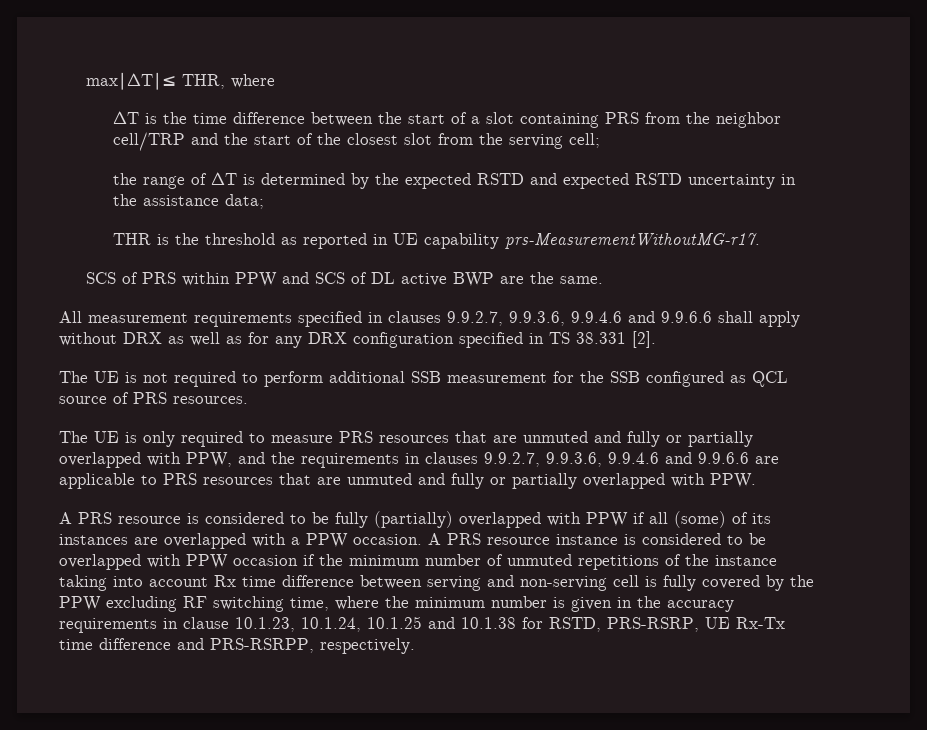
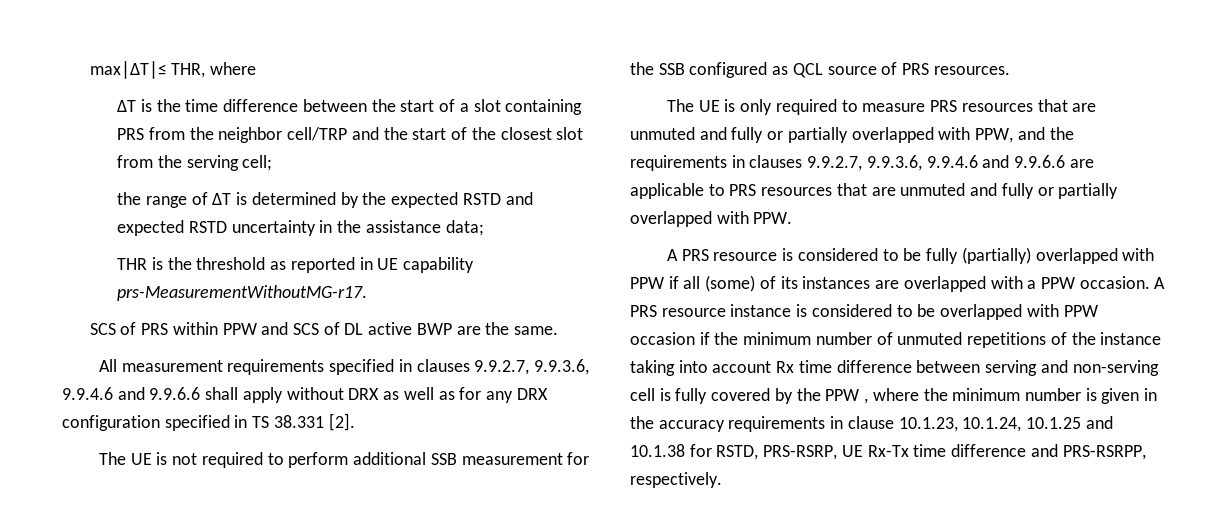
[106,596,329,612] excluding RF switching time, -> [864,398,869,404] ,

